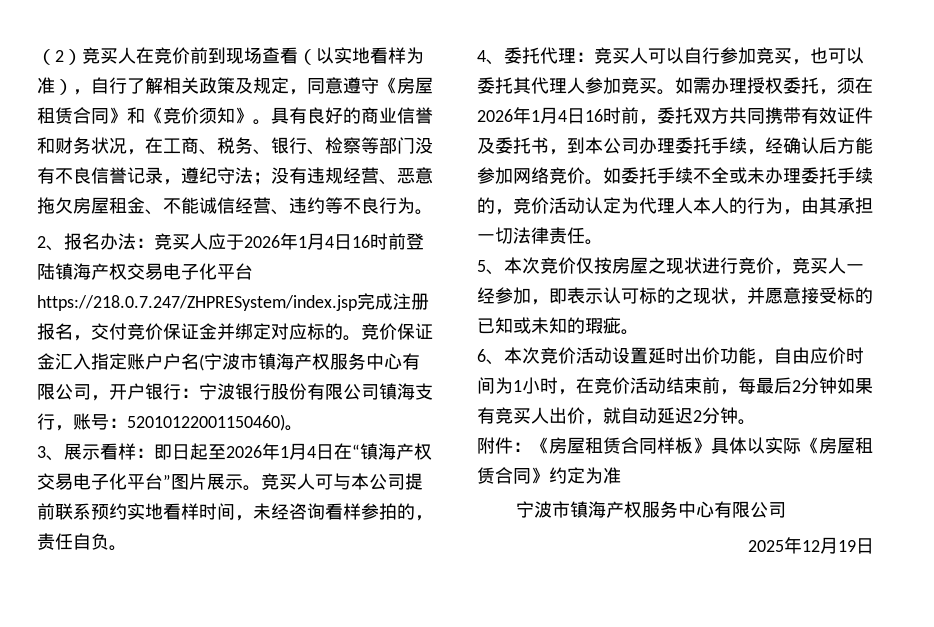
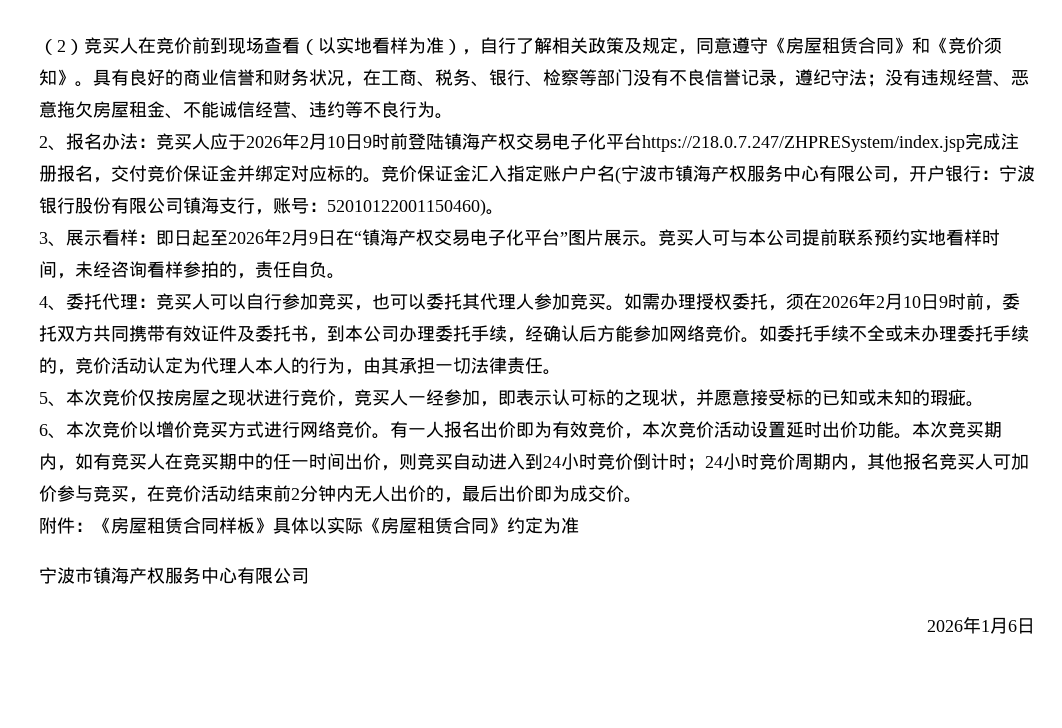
[298,233,370,250] 1月4日16 -> [300,133,372,150] 2月10日9
[280,443,316,460] 1月4 -> [282,229,318,246] 2月9
[531,107,603,124] 1月4日16 -> [876,293,948,310] 2月10日9
(576, 355) none -> [138,421,714,439] 以增价竞买方式进行网络竞价。有一人报名出价即为有效竞价，本次竞价
[756,347,864,365] [477,377,558,394] ，自由应价时间为1小时 -> [894,421,1002,439] [39,453,1029,471] [39,485,129,502] 。本次竞买期内，如有竞买人在竞买期中的任一时间出价，则竞买自动进入到24小时竞价倒计时；24小时竞价周期内，其他报名竞买人可加价参与竞买
[720,377,873,395] [477,407,738,425] ，每最后2分钟如果有竞买人出价，就自动延迟2分钟 -> [291,485,624,503] 2分钟内无人出价的，最后出价即为成交价
[748,537,856,554] 2025年12月19 -> [927,617,1017,634] 2026年1月6

